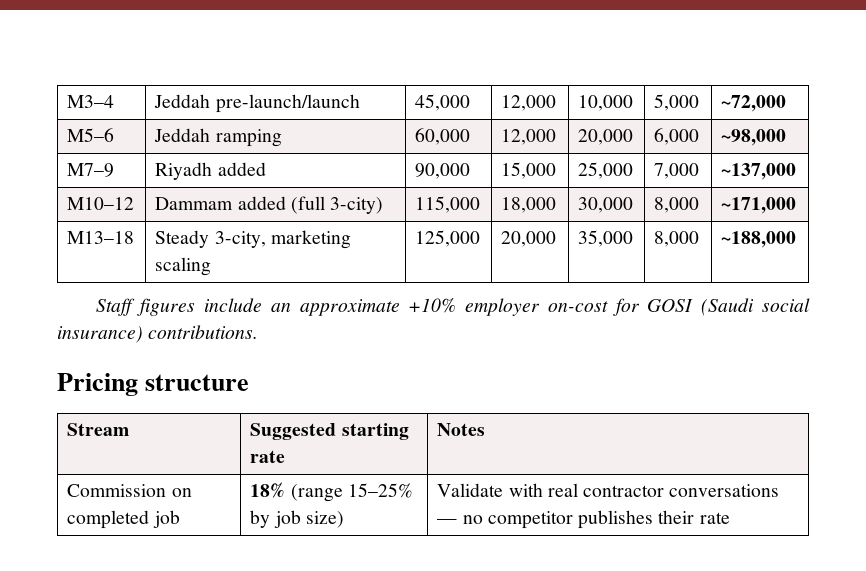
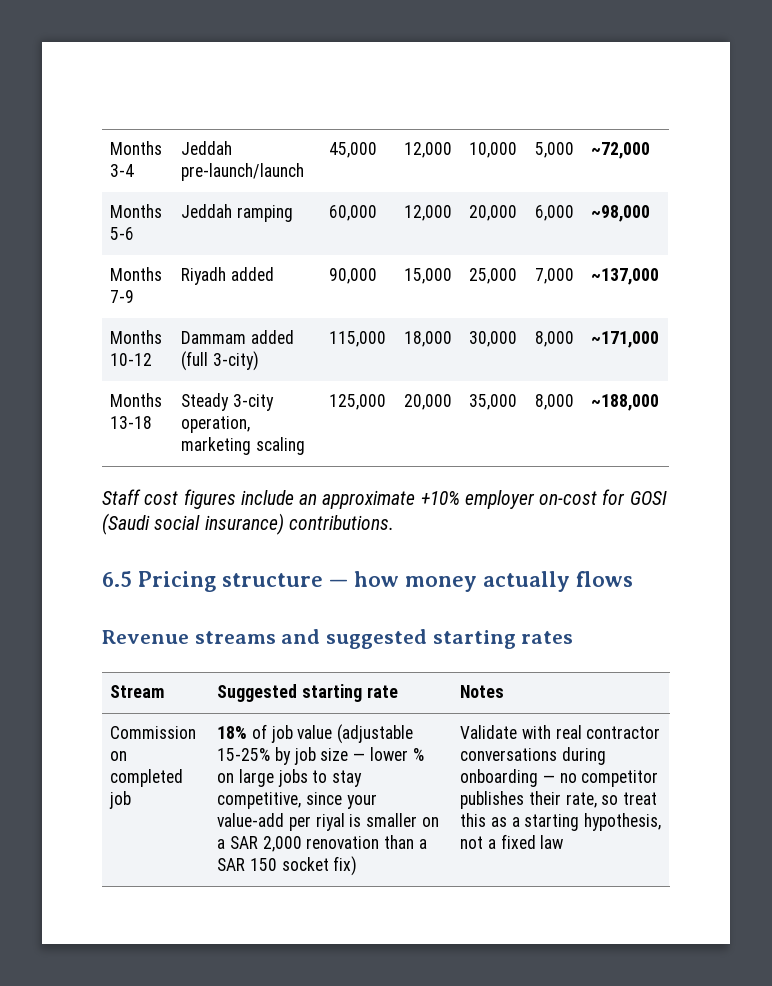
[67,95,115,108] M3–4 -> [110,141,163,155] [110,164,135,177] Months 3-4
[67,128,115,142] M5–6 -> [110,204,163,218] [110,227,135,240] Months 5-6
[67,163,115,177] M7–9 -> [110,267,163,281] [110,290,135,303] Months 7-9
[67,197,135,210] M10–12 -> [110,330,163,344] [110,353,153,366] Months 10-12
[67,231,135,244] M13–18 -> [110,393,163,407] [110,416,153,429] Months 13-18
[214,231,266,248] 3-city, -> [232,394,274,411] [181,416,251,433] 3-city operation,
(136, 307) none -> [144,491,179,505] cost
(259, 332) none -> [102,571,132,587] 6.5
(250, 382) none -> [329,571,633,592] [102,629,574,649] — how money actually flows // Revenue streams and suggested starting rates
[290,483,413,502] [250,510,344,528] (range 15–25% by job size) -> [251,724,414,744] [217,747,424,765] [217,769,363,787] [217,792,377,809] [217,813,439,831] [217,835,427,852] [217,856,358,876] of job value (adjustable 15-25% by job size — lower % on large jobs to stay competitive, since your value-add per riyal is smaller on a SAR 2,000 renovation than a SAR 150 socket fix)
(780, 490) none -> [561,747,606,765] [460,769,539,787] during onboarding
[699,512,730,524] rate -> [565,792,658,808] [460,813,662,831] [460,834,564,849] rate, so treat this as a starting hypothesis, not a fixed law

